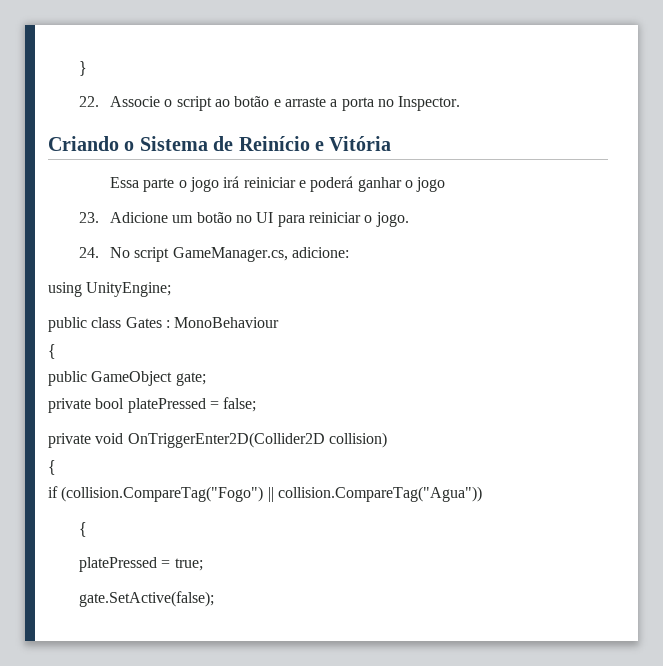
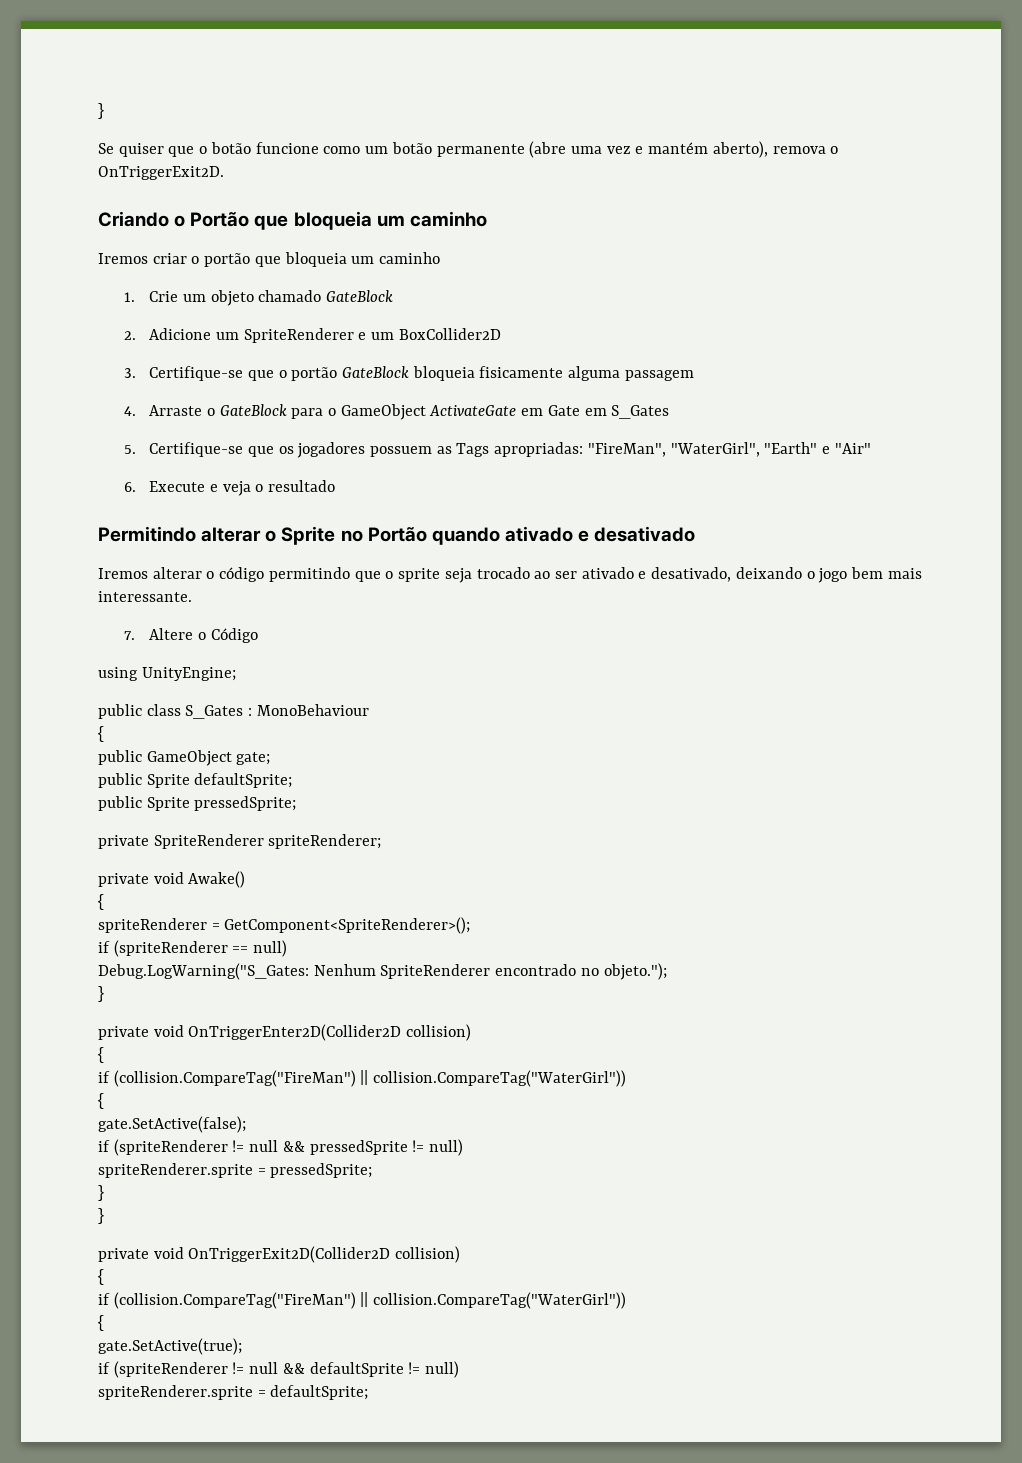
[79,61,88,76] [79,96,461,111] [48,136,392,151] [110,176,446,192] [79,212,409,227] [79,247,349,262] } // 22. Associe o script ao botão e arraste a porta no Inspector. // Criando o Sistema de Reinício e Vitória // Essa parte o jogo irá reiniciar e poderá ganhar o jogo // 23. Adicione um botão no UI para reiniciar o jogo. // 24. No script GameManager.cs, adicione: -> [98,103,104,119] [98,141,839,158] [98,166,224,180] [98,211,487,230] [98,252,441,267] [123,290,394,306] [123,328,501,343] [123,366,694,381] [123,404,670,420] [123,442,871,458] [123,480,336,496] [98,526,696,545] [98,567,922,583] [98,591,192,602] [123,628,258,643] } // Se quiser que o botão funcione como um botão permanente (abre uma vez e mantém aberto), remova o OnTriggerExit2D. // Criando o Portão que bloqueia um caminho // Iremos criar o portão que bloqueia um caminho // 1. Crie um objeto chamado GateBlock // 2. Adicione um SpriteRenderer e um BoxCollider2D // 3. Certifique-se que o portão GateBlock bloqueia fisicamente alguma passagem // 4. Arraste o GateBlock para o GameObject ActivateGate em Gate em S_Gates // 5. Certifique-se que os jogadores possuem as Tags apropriadas: "FireMan", "WaterGirl", "Earth" e "Air" // 6. Execute e veja o resultado // Permitindo alterar o Sprite no Portão quando ativado e desativado // Iremos alterar o código permitindo que o sprite seja trocado ao ser ativado e desativado, deixando o jogo bem mais interessante. // 7. Altere o Código
[125,317,162,328] Gates -> [185,705,244,719] S_Gates
[48,397,257,413] private bool platePressed = false; -> [98,773,293,788] [98,796,297,811] [98,834,382,849] [98,871,246,888] [98,894,104,910] [98,917,471,934] [98,940,288,957] [98,963,667,980] [98,986,104,1002] public Sprite defaultSprite; // public Sprite pressedSprite; // private SpriteRenderer spriteRenderer; // private void Awake() // { // spriteRenderer = GetComponent<SpriteRenderer>(); // if (spriteRenderer == null) // Debug.LogWarning("S_Gates: Nenhum SpriteRenderer encontrado no objeto."); // }
[61,486,482,502] [79,522,88,537] [79,557,203,572] [79,591,215,607] (collision.CompareTag("Fogo") || collision.CompareTag("Agua")) // { // platePressed = true; // gate.SetActive(false); -> [113,1070,627,1087] [98,1093,104,1109] [98,1116,246,1133] [98,1139,464,1156] [98,1163,373,1178] [98,1185,104,1201] [98,1208,104,1224] [98,1246,461,1263] [98,1269,104,1285] [98,1292,627,1309] [98,1315,104,1331] [98,1338,242,1355] [98,1361,460,1378] [98,1385,369,1400] (collision.CompareTag("FireMan") || collision.CompareTag("WaterGirl")) // { // gate.SetActive(false); // if (spriteRenderer != null && pressedSprite != null) // spriteRenderer.sprite = pressedSprite; // } // } // private void OnTriggerExit2D(Collider2D collision) // { // if (collision.CompareTag("FireMan") || collision.CompareTag("WaterGirl")) // { // gate.SetActive(true); // if (spriteRenderer != null && defaultSprite != null) // spriteRenderer.sprite = defaultSprite;

